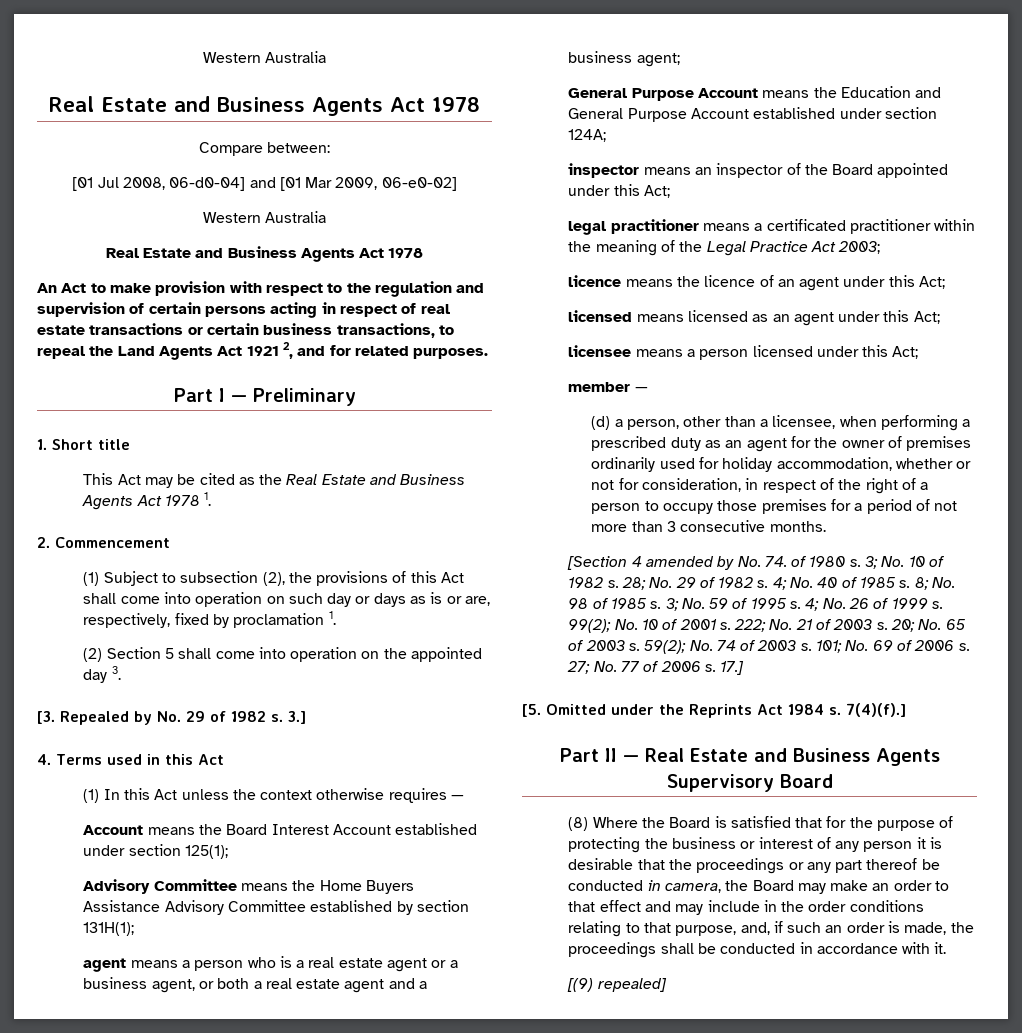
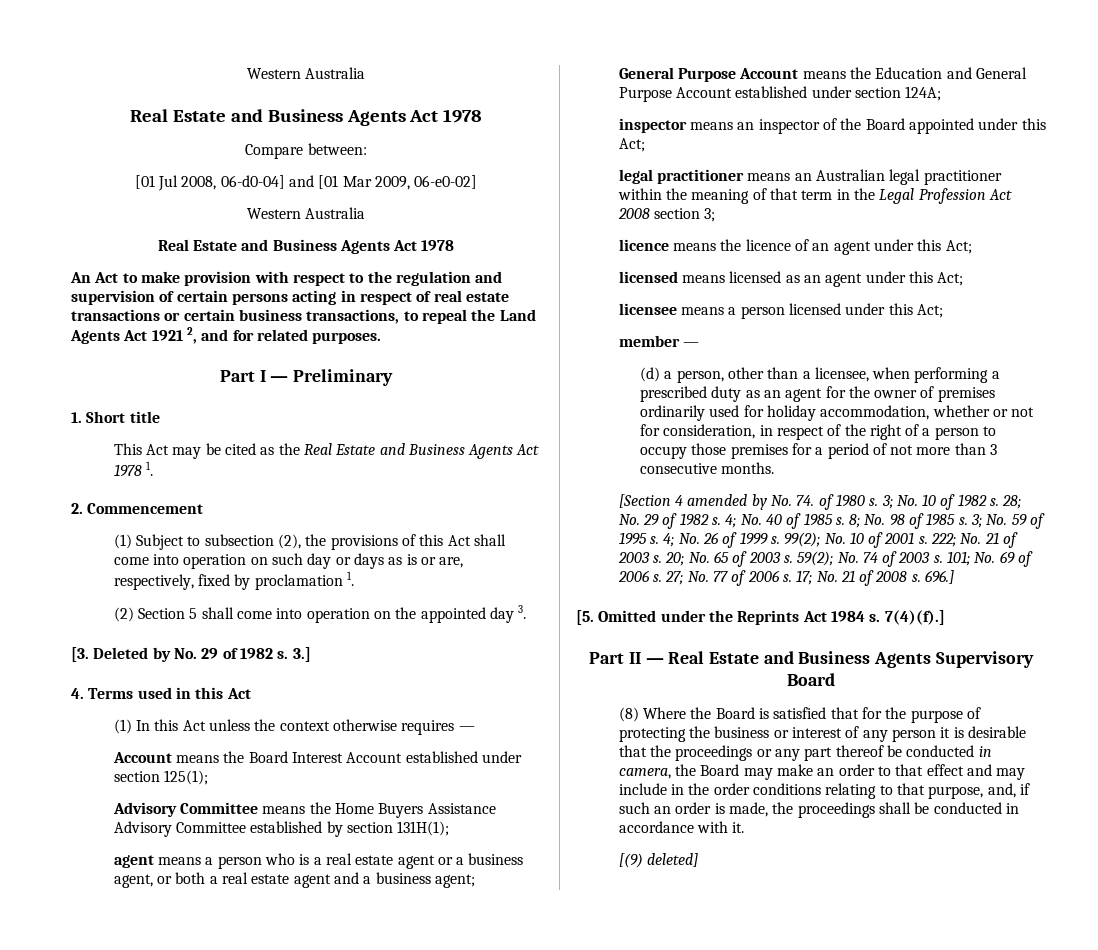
[60,711,129,725] Repealed -> [93,647,149,659] Deleted
[754,219,846,231] a certificated -> [794,169,921,185] an Australian legal
[679,241,881,256] the Legal Practice Act 2003; -> [769,188,1012,204] [617,208,716,222] that term in the Legal Profession Act 2008 section 3;
[720,661,745,675] 17.] -> [796,570,955,586] 17; No. 21 of 2008 s. 696.]
[597,978,667,992] repealed] -> [646,853,698,867] deleted]

